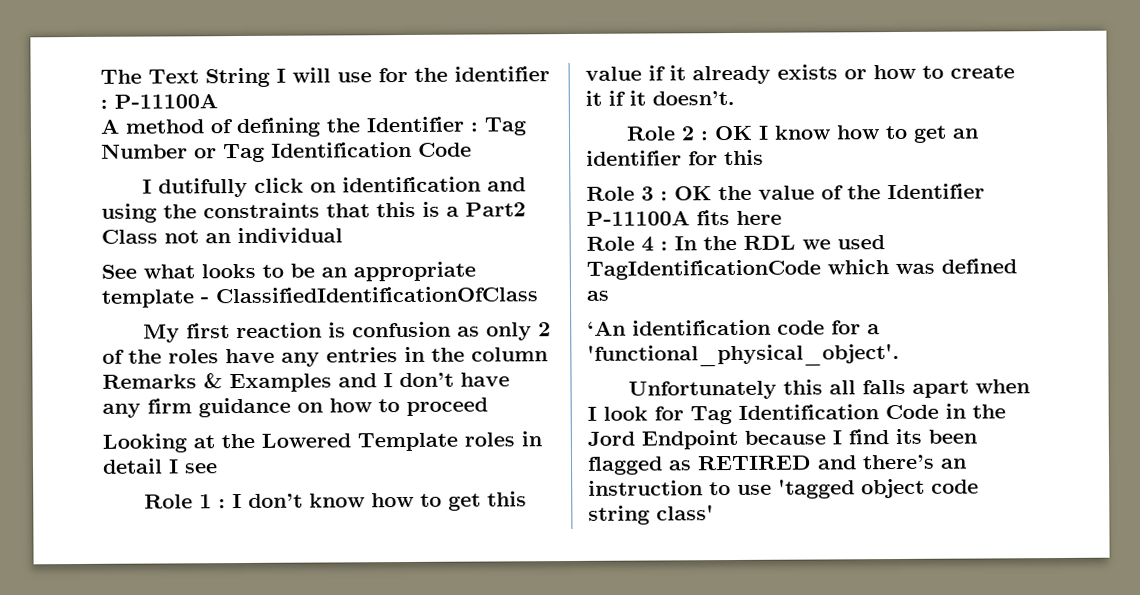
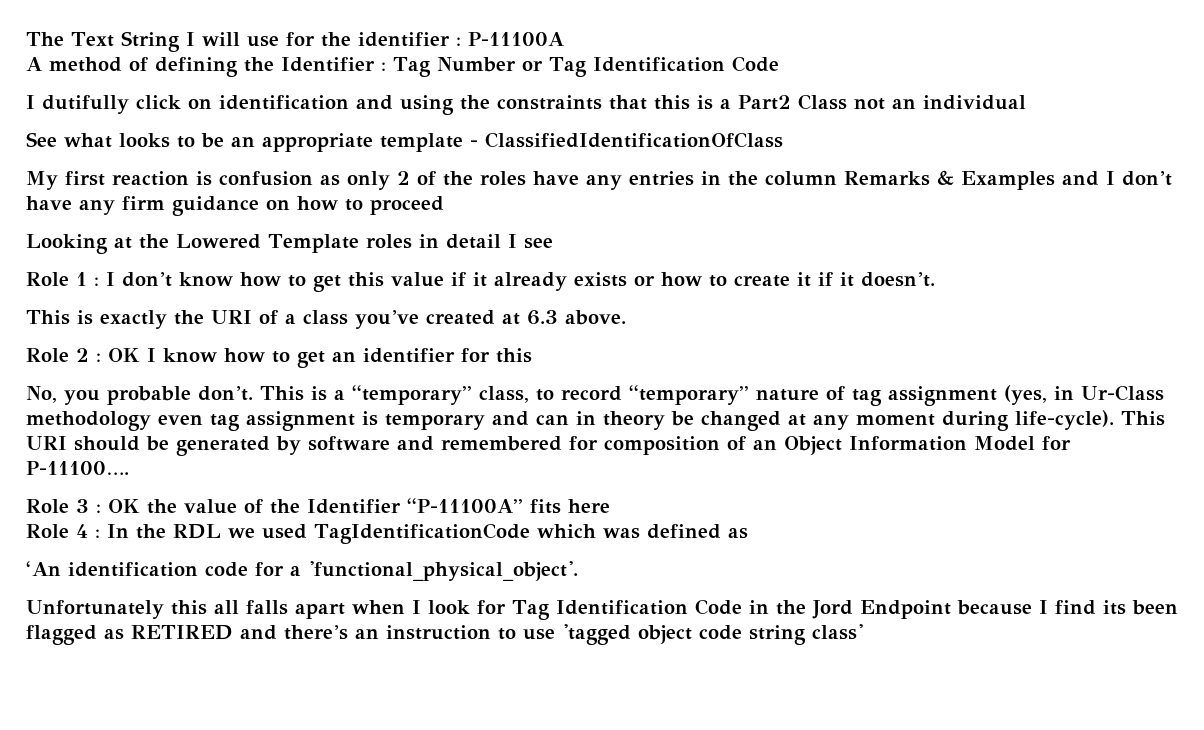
(735, 98) none -> [26,310,626,329] // This is exactly the URI of a class you’ve created at 6.3 above.
(764, 157) none -> [26,385,1164,406] [26,410,1165,431] [26,436,1071,456] [26,461,129,475] // No, you probable don’t. This is a “temporary” class, to record “temporary” nature of tag assignment (yes, in Ur-Class methodology even tag assignment is temporary and can in theory be changed at any moment during life-cycle). This URI should be generated by software and remembered for composition of an Object Information Model for P-11100….
[586,210,690,226] P-11100A -> [407,498,523,513] “P-11100A”

